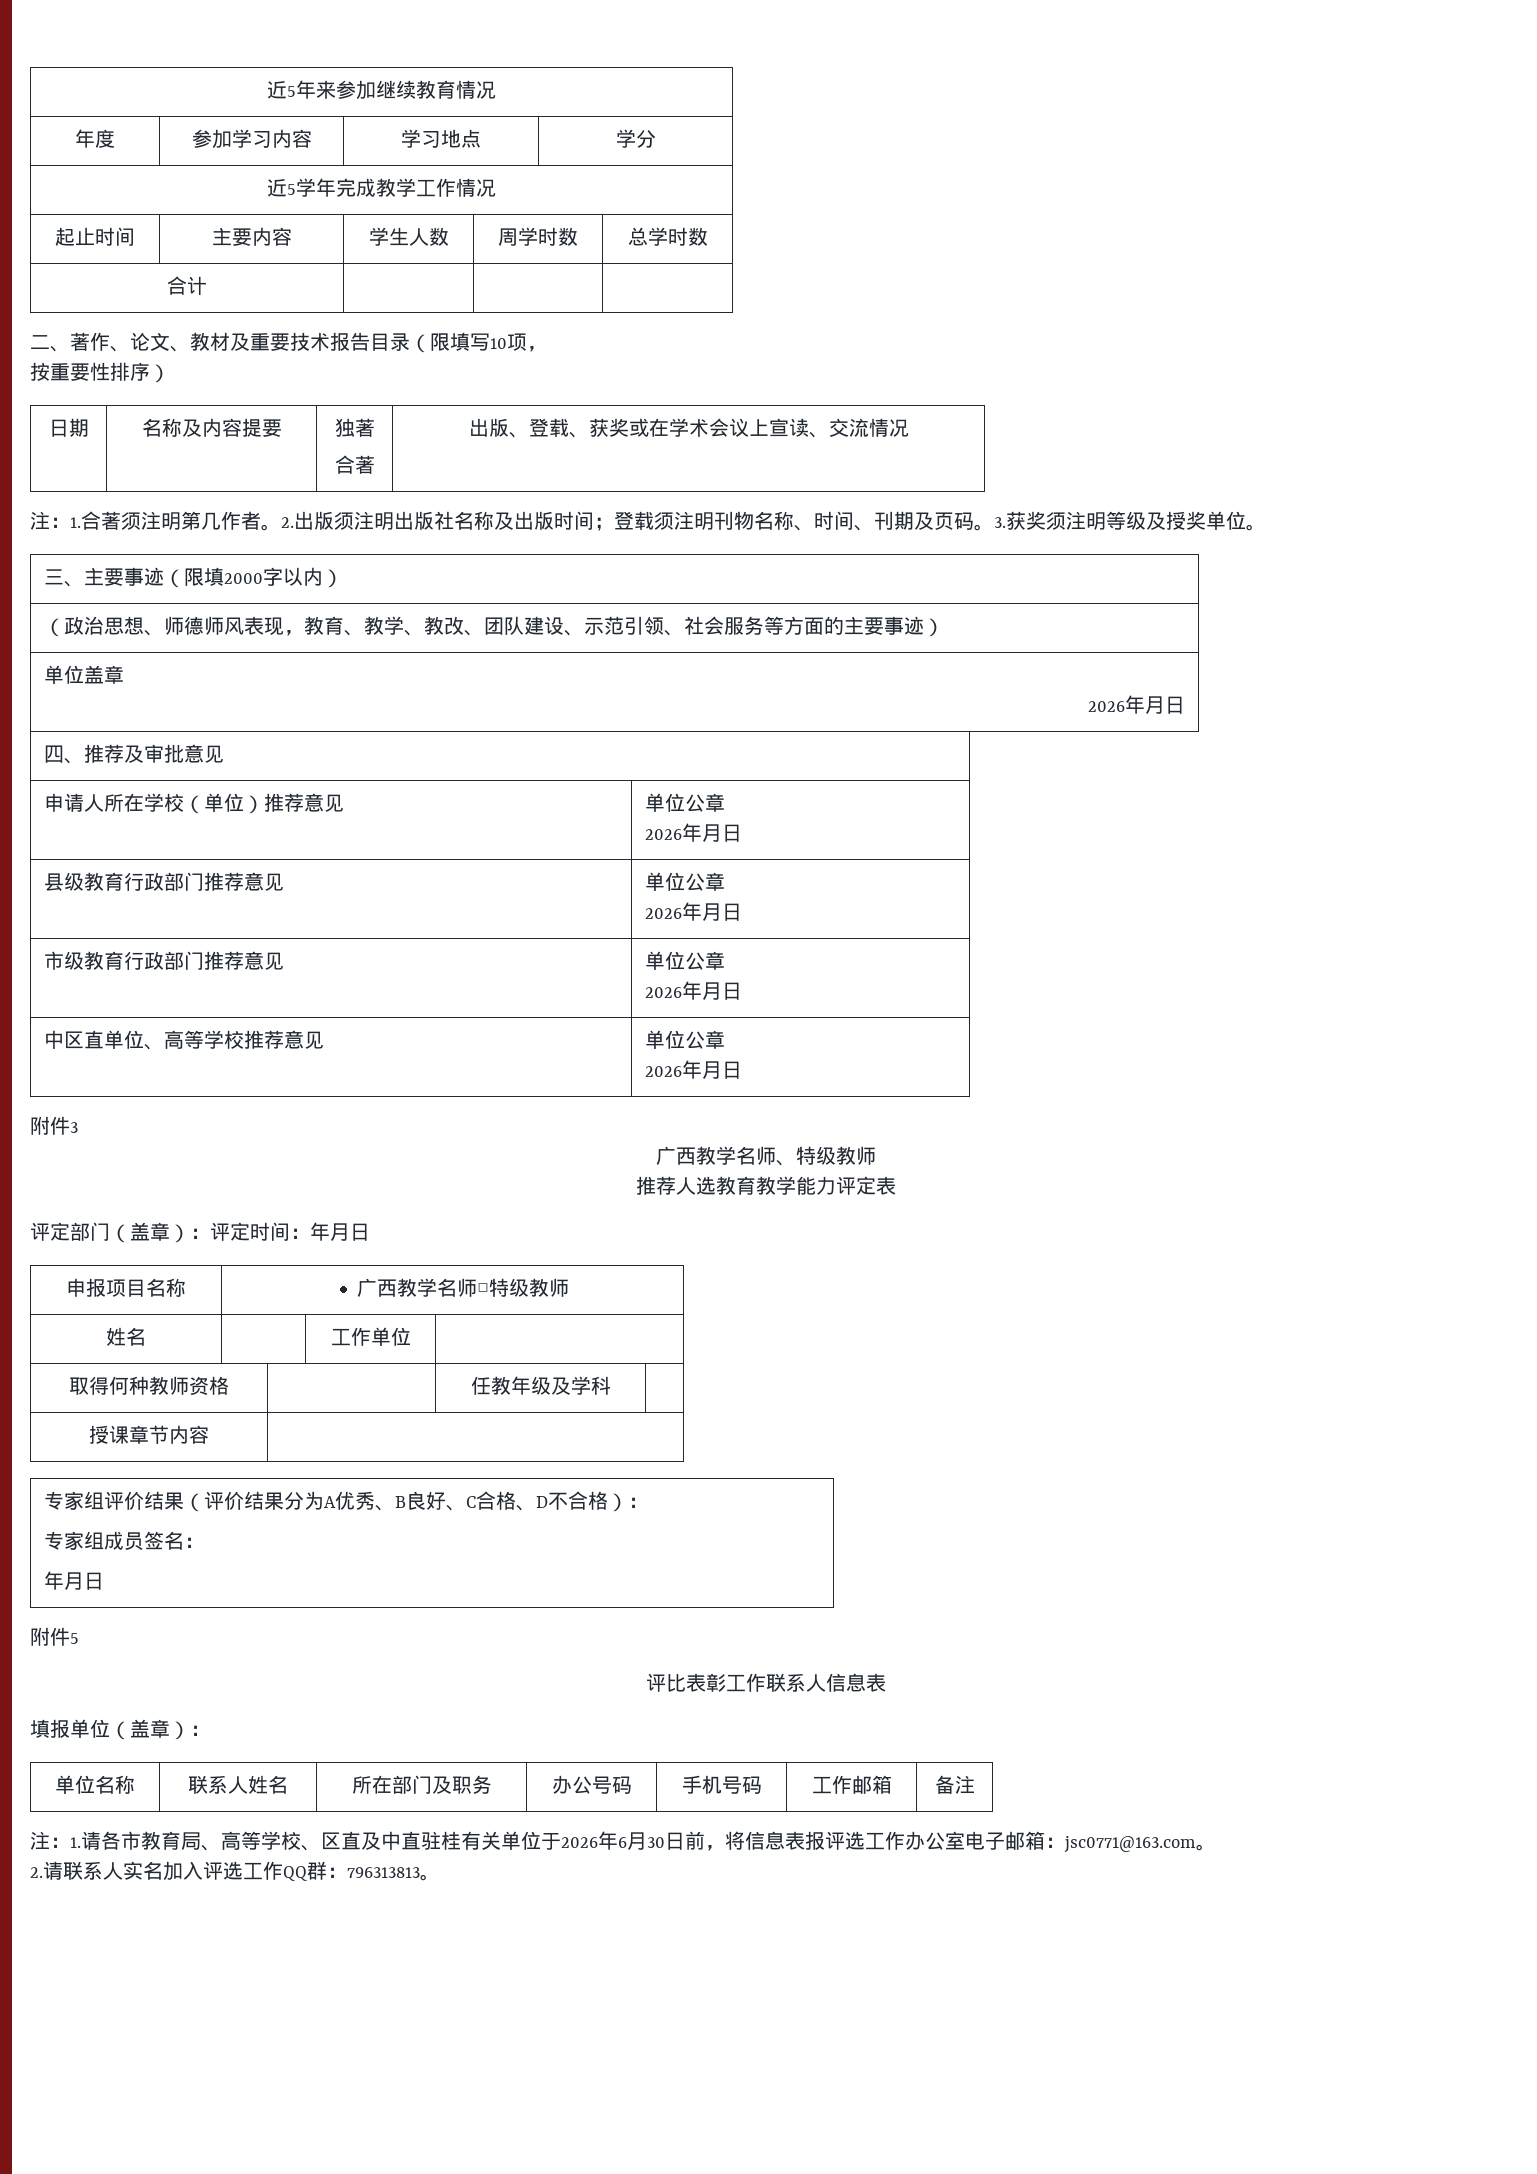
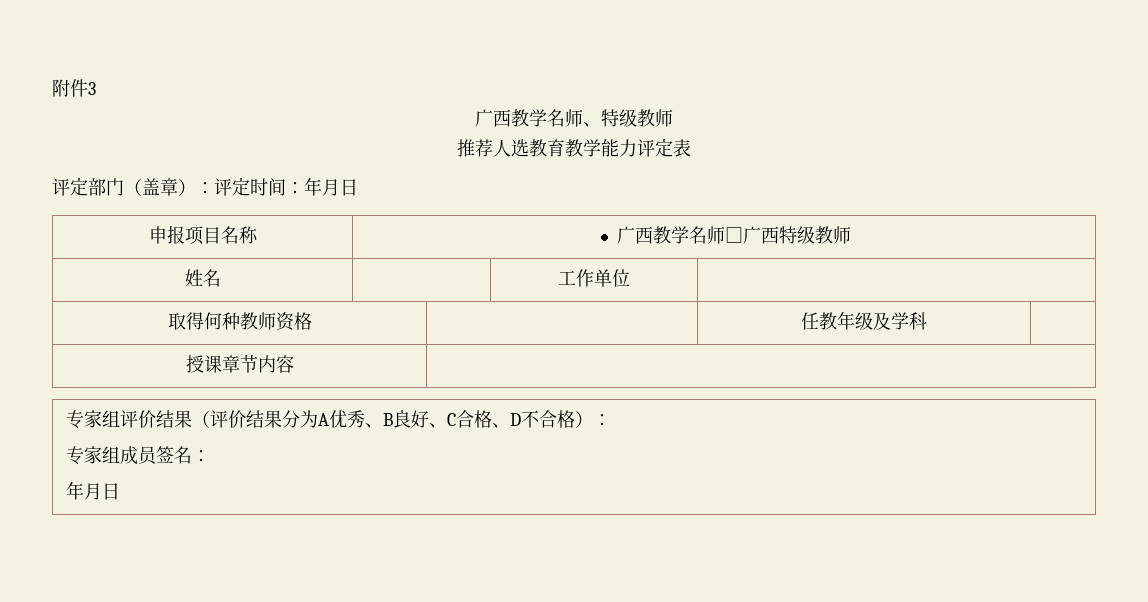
[267,80,496,100] [75,129,115,148] [191,129,312,149] [401,129,482,148] [615,129,656,148] [267,178,496,197] [55,227,135,246] [211,227,292,246] [368,227,449,246] [498,227,578,246] [627,227,708,246] [167,276,207,295] [30,332,547,353] [30,362,170,383] [48,418,89,437] [141,418,282,437] [334,418,375,437] [334,455,375,474] [468,418,909,438] [30,511,1266,531] [44,567,344,588] [44,616,945,637] [44,665,125,684] [1087,695,1185,714] [44,744,225,764] [44,793,345,814] [645,793,726,812] [645,823,743,842] [44,872,285,891] [645,872,726,891] [645,902,743,921] [44,951,285,970] [645,951,726,970] [645,981,743,1000] [44,1030,325,1050] [645,1030,726,1049] [645,1060,743,1079] 近5年来参加继续教育情况 // 年度 | 参加学习内容 | 学习地点 | 学分 // 近5学年完成教学工作情况 // 起止时间 | 主要内容 | 学生人数 | 周学时数 | 总学时数 // 合计 | | | // 二、著作、论文、教材及重要技术报告目录（限填写10项， // 按重要性排序） // 日期 | 名称及内容提要 | 独著 // 合著 | 出版、登载、获奖或在学术会议上宣读、交流情况 // 注：1.合著须注明第几作者。2.出版须注明出版社名称及出版时间；登载须注明刊物名称、时间、刊期及页码。3.获奖须注明等级及授奖单位。 // 三、主要事迹（限填2000字以内） // （政治思想、师德师风表现，教育、教学、教改、团队建设、示范引领、社会服务等方面的主要事迹） // 单位盖章 // 2026年月日 // 四、推荐及审批意见 // 申请人所在学校（单位）推荐意见 | 单位公章 // 2026年月日 // 县级教育行政部门推荐意见 | 单位公章 // 2026年月日 // 市级教育行政部门推荐意见 | 单位公章 // 2026年月日 // 中区直单位、高等学校推荐意见 | 单位公章 // 2026年月日 // -> (52, 88) none
(490, 1289) none -> [742,226,779,244] 广西
[30,1627,79,1646] [646,1673,886,1692] [30,1719,210,1740] [55,1775,135,1794] [188,1775,288,1794] [351,1775,492,1794] [551,1775,632,1794] [681,1775,762,1794] [811,1775,892,1794] [934,1775,975,1794] [30,1831,1216,1853] [30,1861,440,1881] // 附件5 // 评比表彰工作联系人信息表 // 填报单位（盖章）： // 单位名称 | 联系人姓名 | 所在部门及职务 | 办公号码 | 手机号码 | 工作邮箱 | 备注 // 注：1.请各市教育局、高等学校、区直及中直驻桂有关单位于2026年6月30日前，将信息表报评选工作办公室电子邮箱：jsc0771@163.com。 // 2.请联系人实名加入评选工作QQ群：796313813。 -> (121, 491) none

